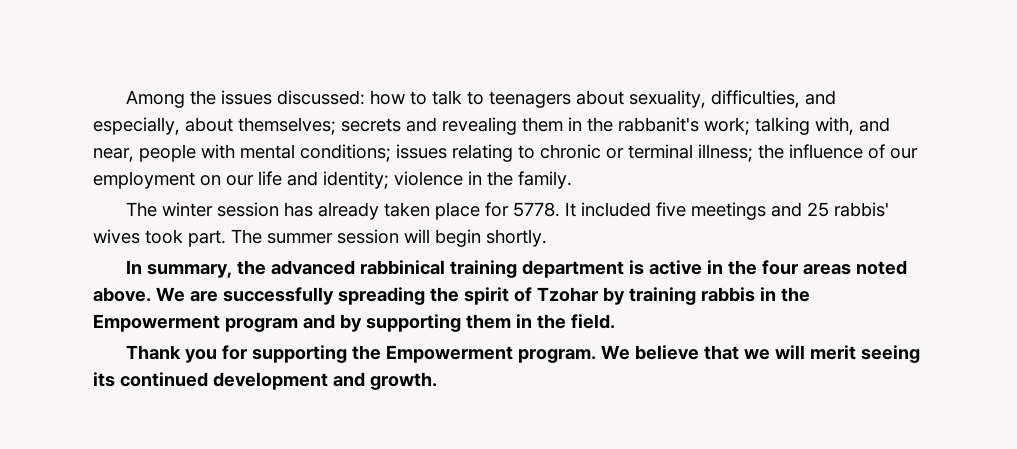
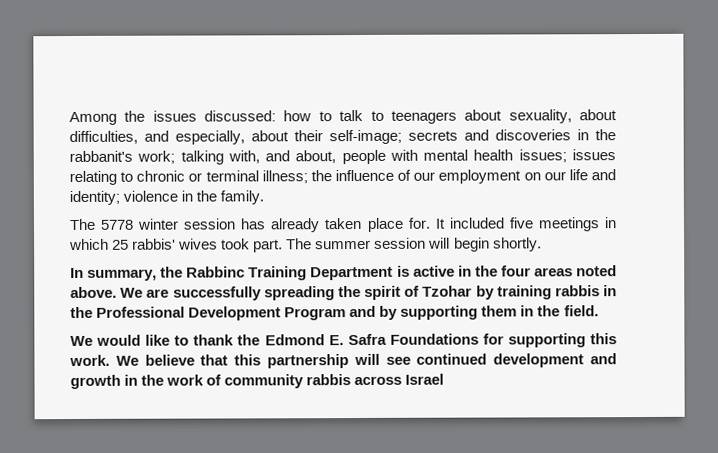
(707, 99) none -> [579,109,618,121] about
[238,117,563,135] themselves; secrets and revealing them -> [294,129,571,145] their self-image; secrets and discoveries
[93,148,134,162] near, -> [295,150,337,164] about,
[300,144,391,162] conditions; -> [473,149,567,163] health issues;
(158, 209) none -> [100,219,135,230] 5778
[485,202,561,217] for 5778. -> [407,217,431,229] for.
[771,202,803,217] and -> [604,217,618,229] [69,238,109,251] in which
[271,260,625,278] advanced rabbinical training department -> [186,266,394,281] Rabbinc Training Department
[93,314,298,332] Empowerment program -> [96,306,347,321] Professional Development Program
[126,345,921,363] [93,372,437,390] Thank you for supporting the Empowerment program. We believe that we will merit seeing its continued development and growth. -> [70,333,617,348] [69,353,617,369] [70,373,445,390] We would like to thank the Edmond E. Safra Foundations for supporting this work. We believe that this partnership will see continued development and growth in the work of community rabbis across Israel

